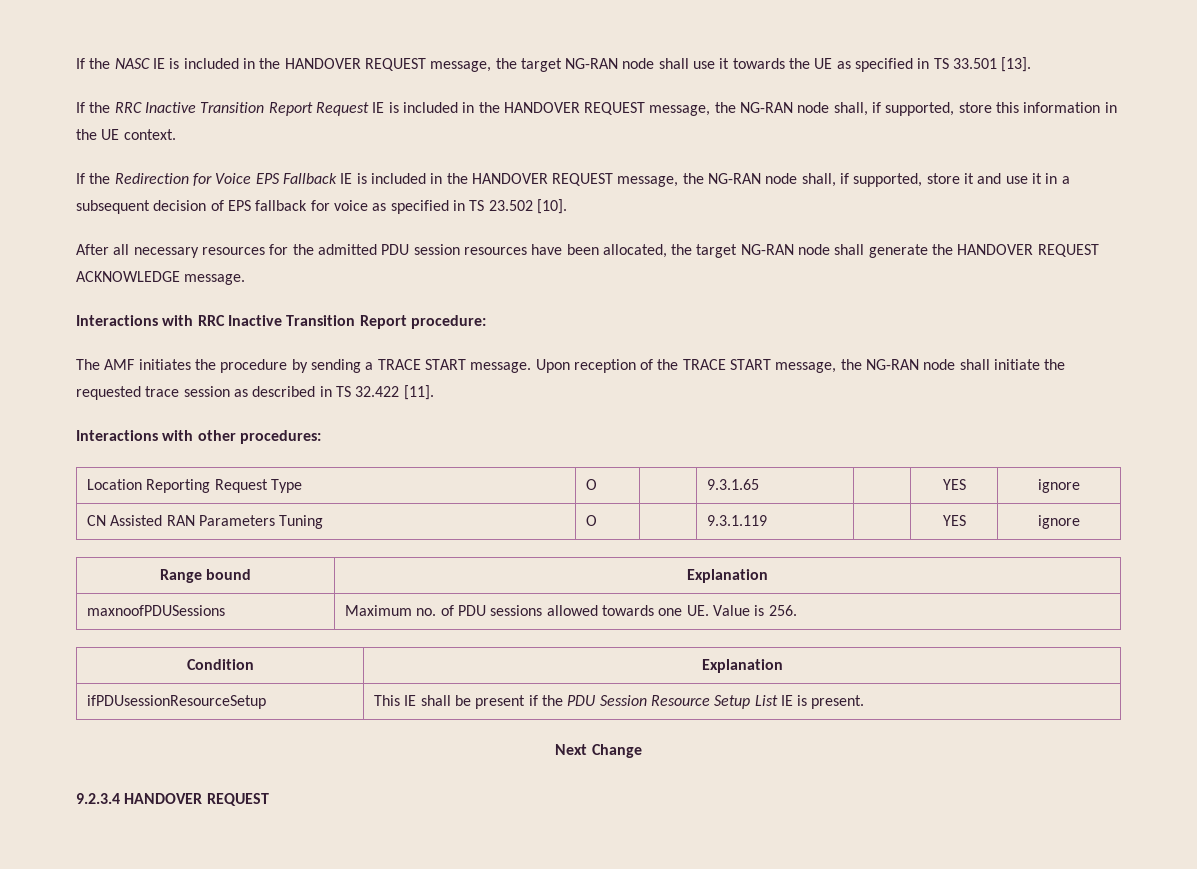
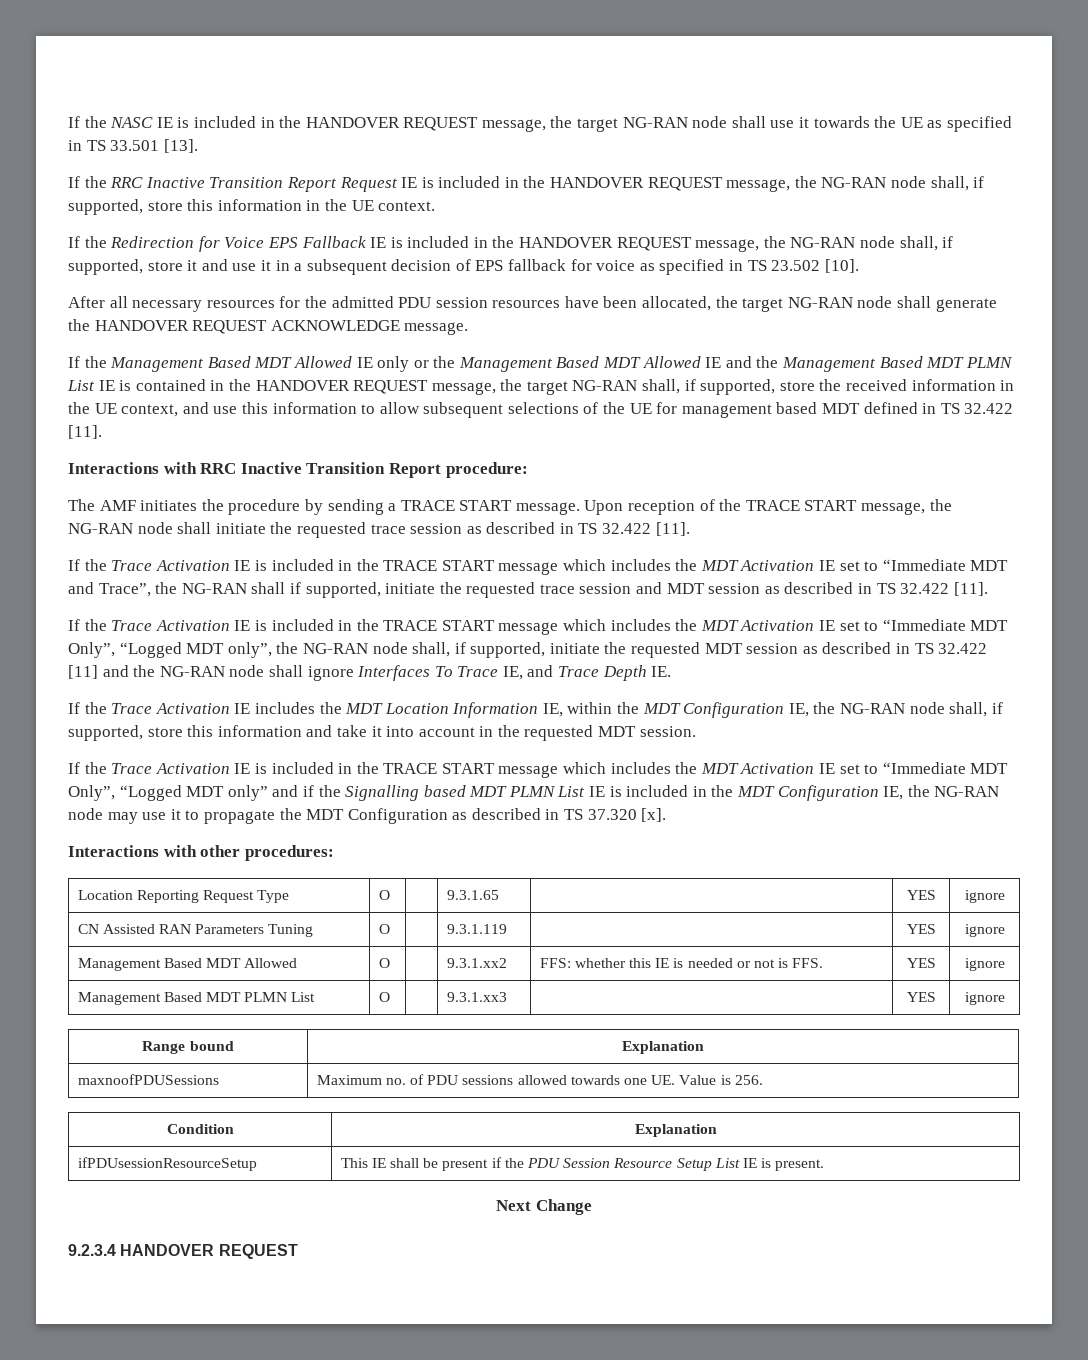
(246, 279) none -> [68,356,1013,372] [67,379,1015,395] [68,402,1014,418] [68,425,102,439] // If the Management Based MDT Allowed IE only or the Management Based MDT Allowed IE and the Management Based MDT PLMN List IE is contained in the HANDOVER REQUEST message, the target NG-RAN shall, if supported, store the received information in the UE context, and use this information to allow subsequent selections of the UE for management based MDT defined in TS 32.422 [11].
(434, 392) none -> [68,559,1009,575] [68,582,988,598] [68,619,1009,635] [68,642,988,658] [68,665,672,681] [68,702,1003,718] [68,725,696,741] [68,762,1009,778] [68,785,1000,801] [68,808,667,824] // If the Trace Activation IE is included in the TRACE START message which includes the MDT Activation IE set to “Immediate MDT and Trace”, the NG-RAN shall if supported, initiate the requested trace session and MDT session as described in TS 32.422 [11]. // If the Trace Activation IE is included in the TRACE START message which includes the MDT Activation IE set to “Immediate MDT Only”, “Logged MDT only”, the NG-RAN node shall, if supported, initiate the requested MDT session as described in TS 32.422 [11] and the NG-RAN node shall ignore Interfaces To Trace IE, and Trace Depth IE. // If the Trace Activation IE includes the MDT Location Information IE, within the MDT Configuration IE, the NG-RAN node shall, if supported, store this information and take it into account in the requested MDT session. // If the Trace Activation IE is included in the TRACE START message which includes the MDT Activation IE set to “Immediate MDT Only”, “Logged MDT only” and if the Signalling based MDT PLMN List IE is included in the MDT Configuration IE, the NG-RAN node may use it to propagate the MDT Configuration as described in TS 37.320 [x].
(1080, 522) none -> [77,958,298,971] [378,958,390,968] [446,958,507,968] [539,958,824,968] [906,958,936,968] [964,958,1005,971] [77,992,316,1005] [378,992,390,1002] [446,992,507,1002] [906,992,936,1002] [964,992,1005,1005] // Management Based MDT Allowed | O | | 9.3.1.xx2 | FFS: whether this IE is needed or not is FFS. | YES | ignore // Management Based MDT PLMN List | O | | 9.3.1.xx3 | | YES | ignore

